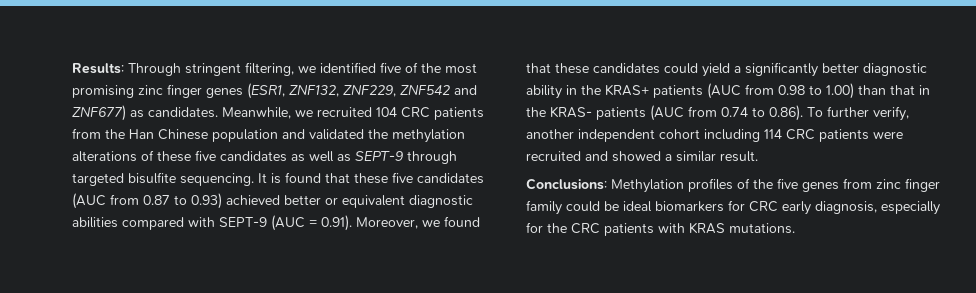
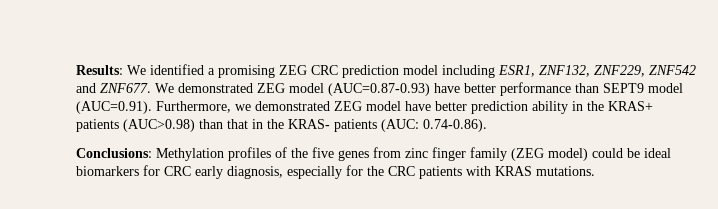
[128,62,477,76] [72,83,477,99] [72,105,484,121] [72,128,465,143] [72,150,457,164] [72,172,484,186] [72,193,473,209] [72,215,480,231] [526,62,927,77] Through stringent filtering, we identified five of the most promising zinc finger genes (ESR1, ZNF132, ZNF229, ZNF542 and ZNF677) as candidates. Meanwhile, we recruited 104 CRC patients from the Han Chinese population and validated the methylation alterations of these five candidates as well as SEPT-9 through targeted bisulfite sequencing. It is found that these five candidates (AUC from 0.87 to 0.93) achieved better or equivalent diagnostic abilities compared with SEPT-9 (AUC = 0.91). Moreover, we found that these candidates could yield a significantly better diagnostic -> [127,64,696,78] [76,82,683,96] [76,101,528,114] We identified a promising ZEG CRC prediction model including ESR1, ZNF132, ZNF229, ZNF542 and ZNF677. We demonstrated ZEG model (AUC=0.87-0.93) have better performance than SEPT9 model (AUC=0.91). Furthermore, we demonstrated ZEG model have better prediction
[707,83,854,99] (AUC from 0.98 to 1.00) -> [123,119,195,132] (AUC>0.98)
[650,105,909,121] [526,129,903,142] [526,151,758,162] (AUC from 0.74 to 0.86). To further verify, another independent cohort including 114 CRC patients were recruited and showed a similar result. -> [381,119,487,132] (AUC: 0.74-0.86).
(562, 207) none -> [511,148,588,161] (ZEG model)

